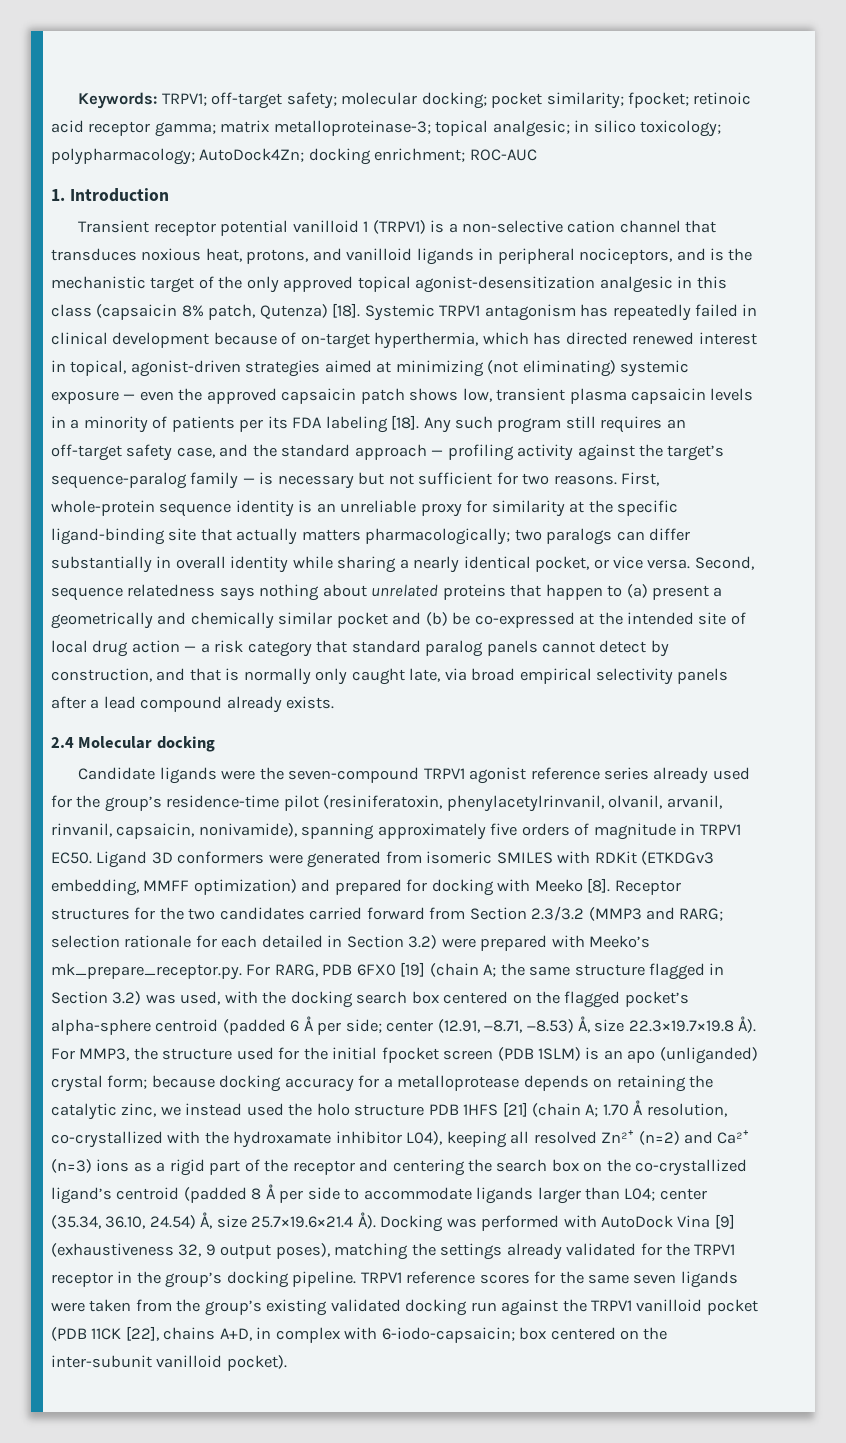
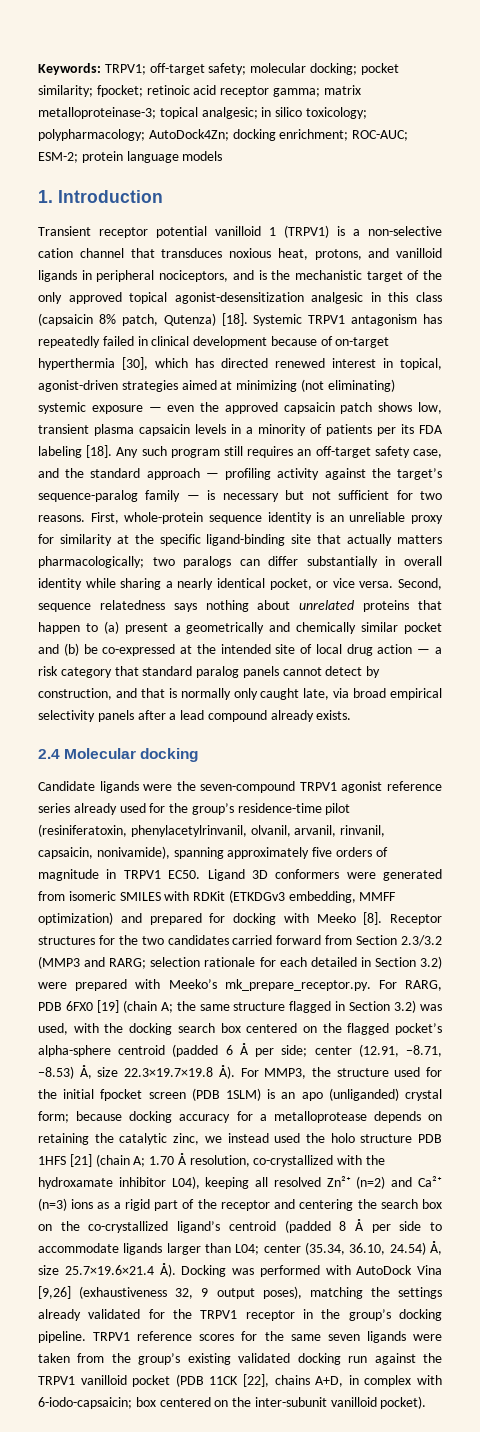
[469,149,537,161] ROC-AUC -> [352,130,409,141] [38,151,223,163] ROC-AUC; ESM-2; protein language models
[374,332,479,349] hyperthermia, -> [38,357,148,370] hyperthermia [30],
[714,1214,735,1229] [9] -> [38,1286,71,1299] [9,26]

